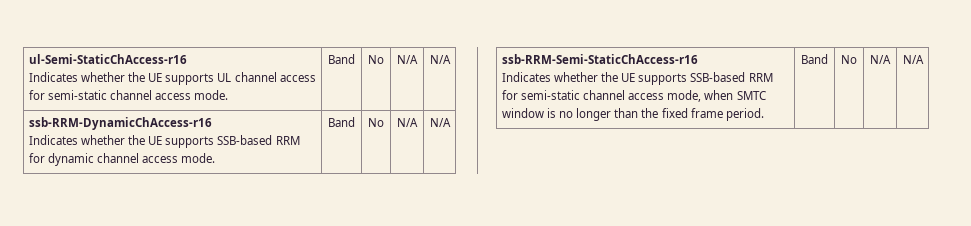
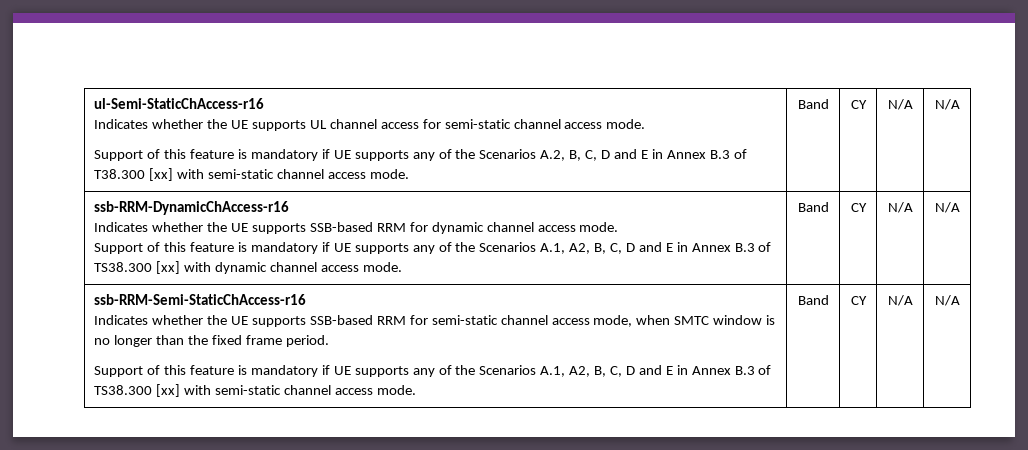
[328,54,355,64] [368,55,384,64] | Band | No -> [94,149,747,161] [94,168,409,181] [797,99,829,109] [850,100,867,109] // Support of this feature is mandatory if UE supports any of the Scenarios A.2, B, C, D and E in Annex B.3 of T38.300 [xx] with semi-static channel access mode. | Band | CY
[328,117,355,127] [368,118,384,127] | Band | No -> [94,242,772,254] [94,261,402,274] [797,202,829,212] [850,203,867,212] // Support of this feature is mandatory if UE supports any of the Scenarios A.1, A2, B, C, D and E in Annex B.3 of TS38.300 [xx] with dynamic channel access mode. | Band | CY
[801,54,828,64] [841,55,857,64] | Band | No -> [94,365,772,377] [94,384,416,397] [797,295,829,305] [850,296,867,305] // Support of this feature is mandatory if UE supports any of the Scenarios A.1, A2, B, C, D and E in Annex B.3 of TS38.300 [xx] with semi-static channel access mode. | Band | CY

